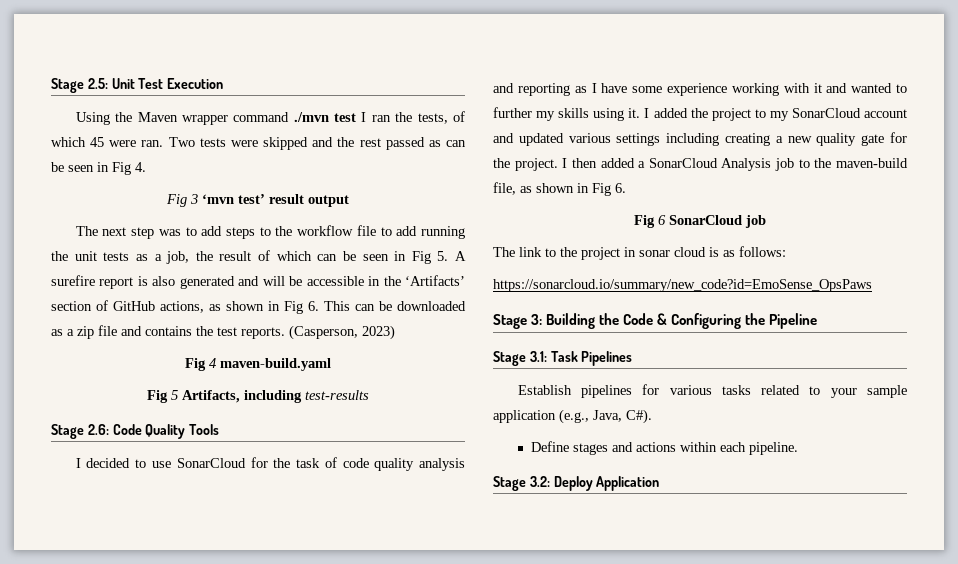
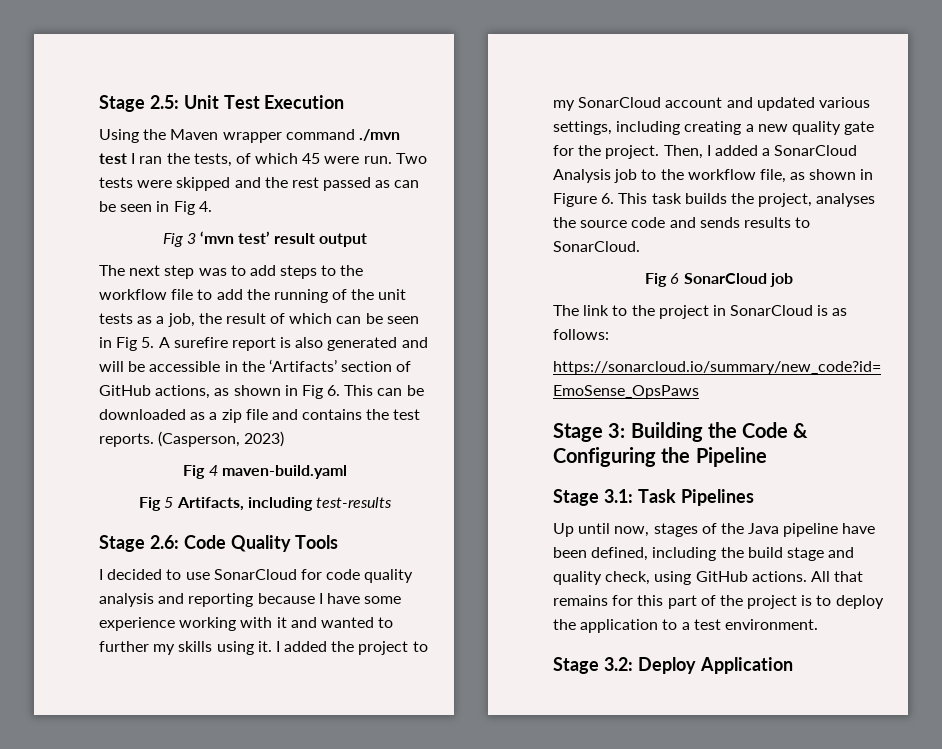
[141,140,164,147] ran. -> [363,156,392,164] run.
[421,226,465,239] running -> [246,289,348,303] the running of
[273,457,337,468] the task of -> (322, 574) none
[574,86,587,93] as -> [257,593,315,604] because
[616,133,661,146] settings -> [553,121,612,135] settings,
[562,158,597,168] I then -> [663,145,711,159] Then, I
[836,158,908,168] maven-build -> [687,169,756,180] workflow
[592,183,626,196] Fig 6. -> [553,193,876,207] [553,217,811,228] [553,241,640,252] Figure 6. This task builds the project, analyses the source code and sends results to SonarCloud.
[639,247,706,257] sonar cloud -> [730,305,814,316] SonarCloud
[517,384,907,398] [493,409,652,424] [530,441,798,455] Establish pipelines for various tasks related to your sample application (e.g., Java, C#). // Define stages and actions within each pipeline. -> [553,523,876,537] [553,547,855,561] [553,571,864,585] [553,595,884,609] [553,619,818,633] Up until now, stages of the Java pipeline have been defined, including the build stage and quality check, using GitHub actions. All that remains for this part of the project is to deploy the application to a test environment.

